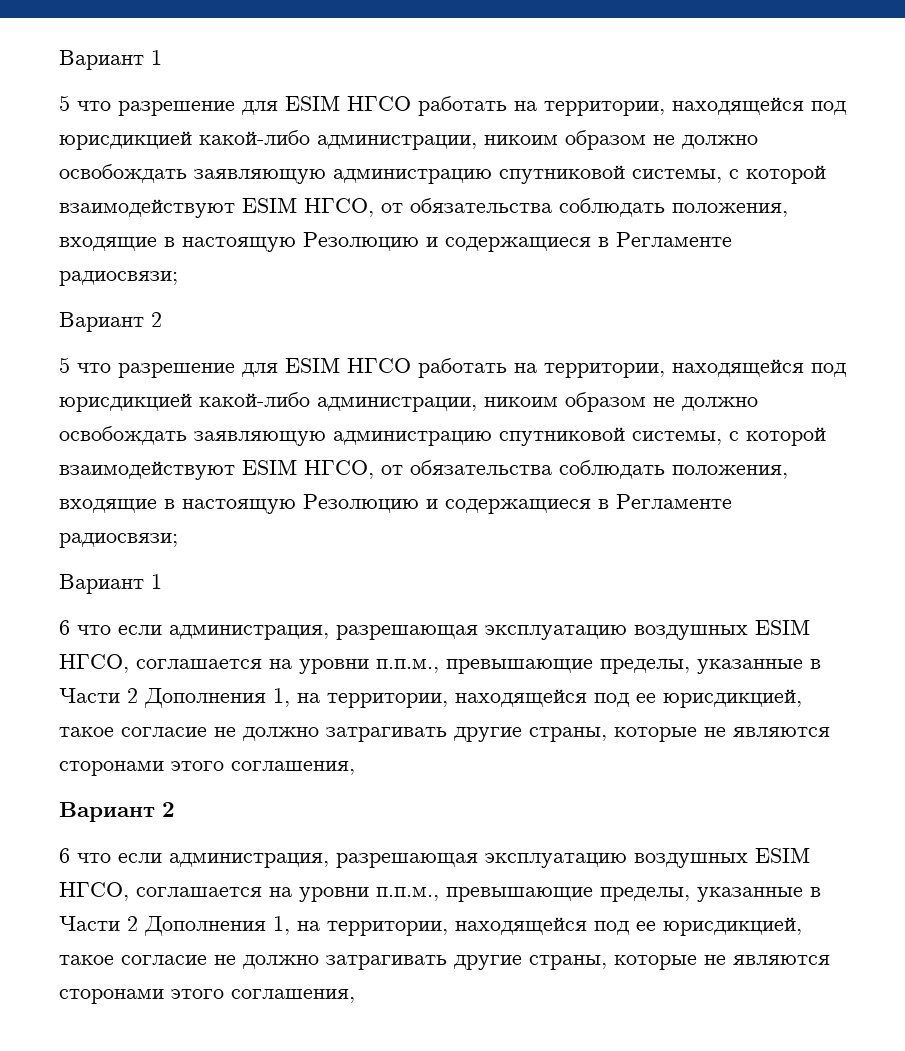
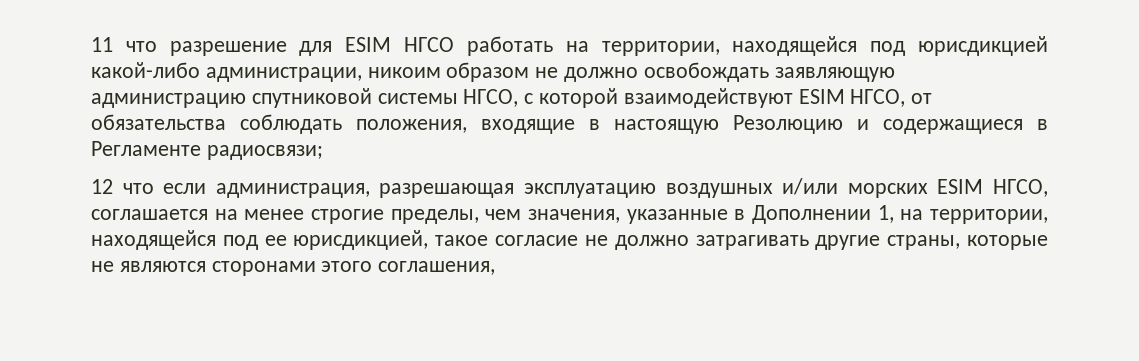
[59,50,162,70] [59,95,70,111] Вариант 1 // 5 -> [91,37,113,52] 11
[632,169,722,183] системы, -> [377,89,519,107] системы НГСО,
[59,312,162,332] [59,357,847,378] [59,392,758,412] [59,426,826,446] [59,459,788,480] [59,494,732,514] [59,533,178,548] [59,574,162,594] [59,619,810,640] [59,654,821,674] [59,688,266,708] Вариант 2 // 5 что разрешение для ESIM НГСО работать на территории, находящейся под юрисдикцией какой-либо администрации, никоим образом не должно освобождать заявляющую администрацию спутниковой системы, с которой взаимодействуют ESIM НГСО, от обязательства соблюдать положения, входящие в настоящую Резолюцию и содержащиеся в Регламенте радиосвязи; // Вариант 1 // 6 что если администрация, разрешающая эксплуатацию воздушных ESIM НГСО, соглашается на уровни п.п.м., превышающие пределы, указанные в Части 2 Дополнения -> [91,178,1048,198] [91,205,871,224] 12 что если администрация, разрешающая эксплуатацию воздушных и/или морских ESIM НГСО, соглашается на менее строгие пределы, чем значения, указанные в Дополнении
[59,802,175,822] [59,847,810,868] [59,882,821,902] [59,916,802,936] [59,955,830,970] [59,989,355,1004] // Вариант 2 // 6 что если администрация, разрешающая эксплуатацию воздушных ESIM НГСО, соглашается на уровни п.п.м., превышающие пределы, указанные в Части 2 Дополнения 1, на территории, находящейся под ее юрисдикцией, такое согласие не должно затрагивать другие страны, которые не являются сторонами этого соглашения, -> (496, 268) none

